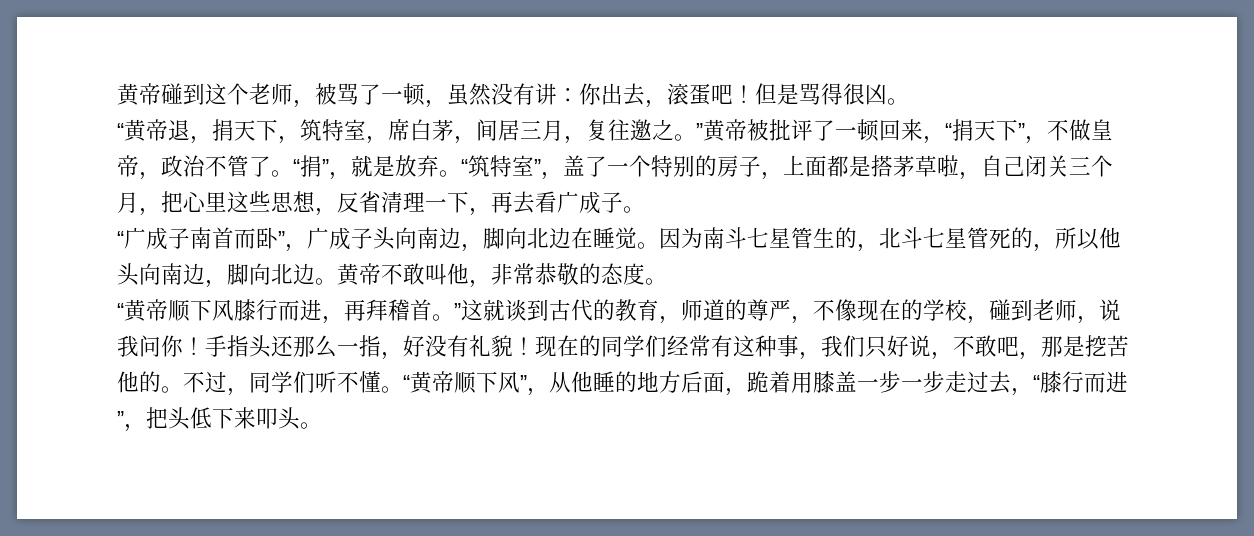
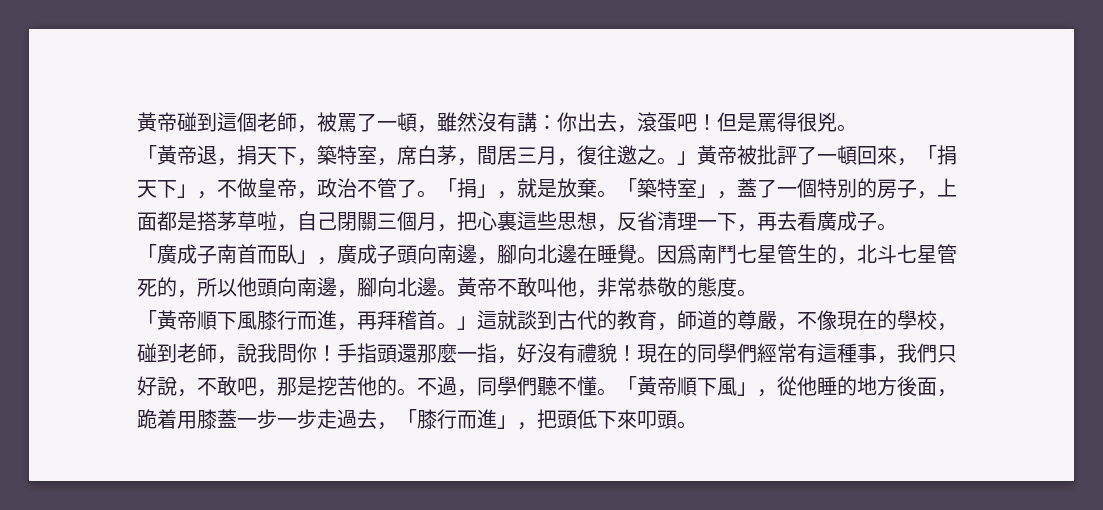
[117,83,557,108] 黄帝碰到这个老师，被骂了一顿，虽然没有讲 -> [137,112,537,133] 黃帝碰到這個老師，被罵了一頓，雖然沒有講
[667,83,689,105] 滚 -> [637,112,657,132] 滾
[799,83,909,105] [117,119,147,142] 骂得很凶。 // “黄 -> [757,112,857,133] [137,145,177,165] 罵得很兇。 // 「黃
[300,119,322,141] 筑 -> [317,145,337,165] 築
[476,119,498,141] 间 -> [477,146,497,165] 間
[586,119,608,141] 复 -> [577,145,597,165] 復
[696,119,1025,144] ”黄帝被批评了一顿回来，“捐天下” -> [677,145,957,166] [137,180,197,198] 」黃帝被批評了一頓回來，「捐天下」
[293,155,695,180] “捐”，就是放弃。“筑特室”，盖了一个特别 -> [437,178,857,199] 「捐」，就是放棄。「築特室」，蓋了一個特別
[1025,155,1113,177] 闭关三个 -> [337,211,417,231] 閉關三個
[205,191,249,213] 里这 -> [497,211,537,231] 裏這
[557,191,579,213] 广 -> [817,211,837,231] 廣
[117,227,146,249] “广 -> [137,244,177,264] 「廣
[256,227,747,252] 卧”，广成子头向南边，脚向北边在睡觉。因为南斗 -> [277,244,737,265] 臥」，廣成子頭向南邊，腳向北邊在睡覺。因爲南鬥
[117,263,360,288] 头向南边，脚向北边。黄 -> [257,277,477,298] 頭向南邊，腳向北邊。黃
[601,263,623,284] 态 -> [697,277,717,297] 態
[117,299,322,322] “黄帝顺下风膝行而进 -> [137,310,337,330] 「黃帝順下風膝行而進
[454,299,527,321] ”这就谈 -> [457,310,537,330] 」這就談
[681,299,1121,324] [117,335,931,360] 师道的尊严，不像现在的学校，碰到老师，说我问你！手指头还那么一指，好没有礼貌！现在的同学们经常有这种事，我们只好说 -> [677,310,957,331] [137,343,957,364] [137,376,177,396] 師道的尊嚴，不像現在的學校，碰到老師，說我問你！手指頭還那麼一指，好沒有禮貌！現在的同學們經常有這種事，我們只好說
[205,371,571,396] 过，同学们听不懂。“黄帝顺下风”，从 -> [437,376,797,397] 過，同學們聽不懂。「黃帝順下風」，從
[681,371,703,393] 后 -> [897,376,917,396] 後
[835,371,857,392] 盖 -> [217,409,237,428] 蓋
[967,371,1128,396] [117,407,300,432] 过去，“膝行而进”，把头低下来叩头 -> [337,409,677,430] 過去，「膝行而進」，把頭低下來叩頭

